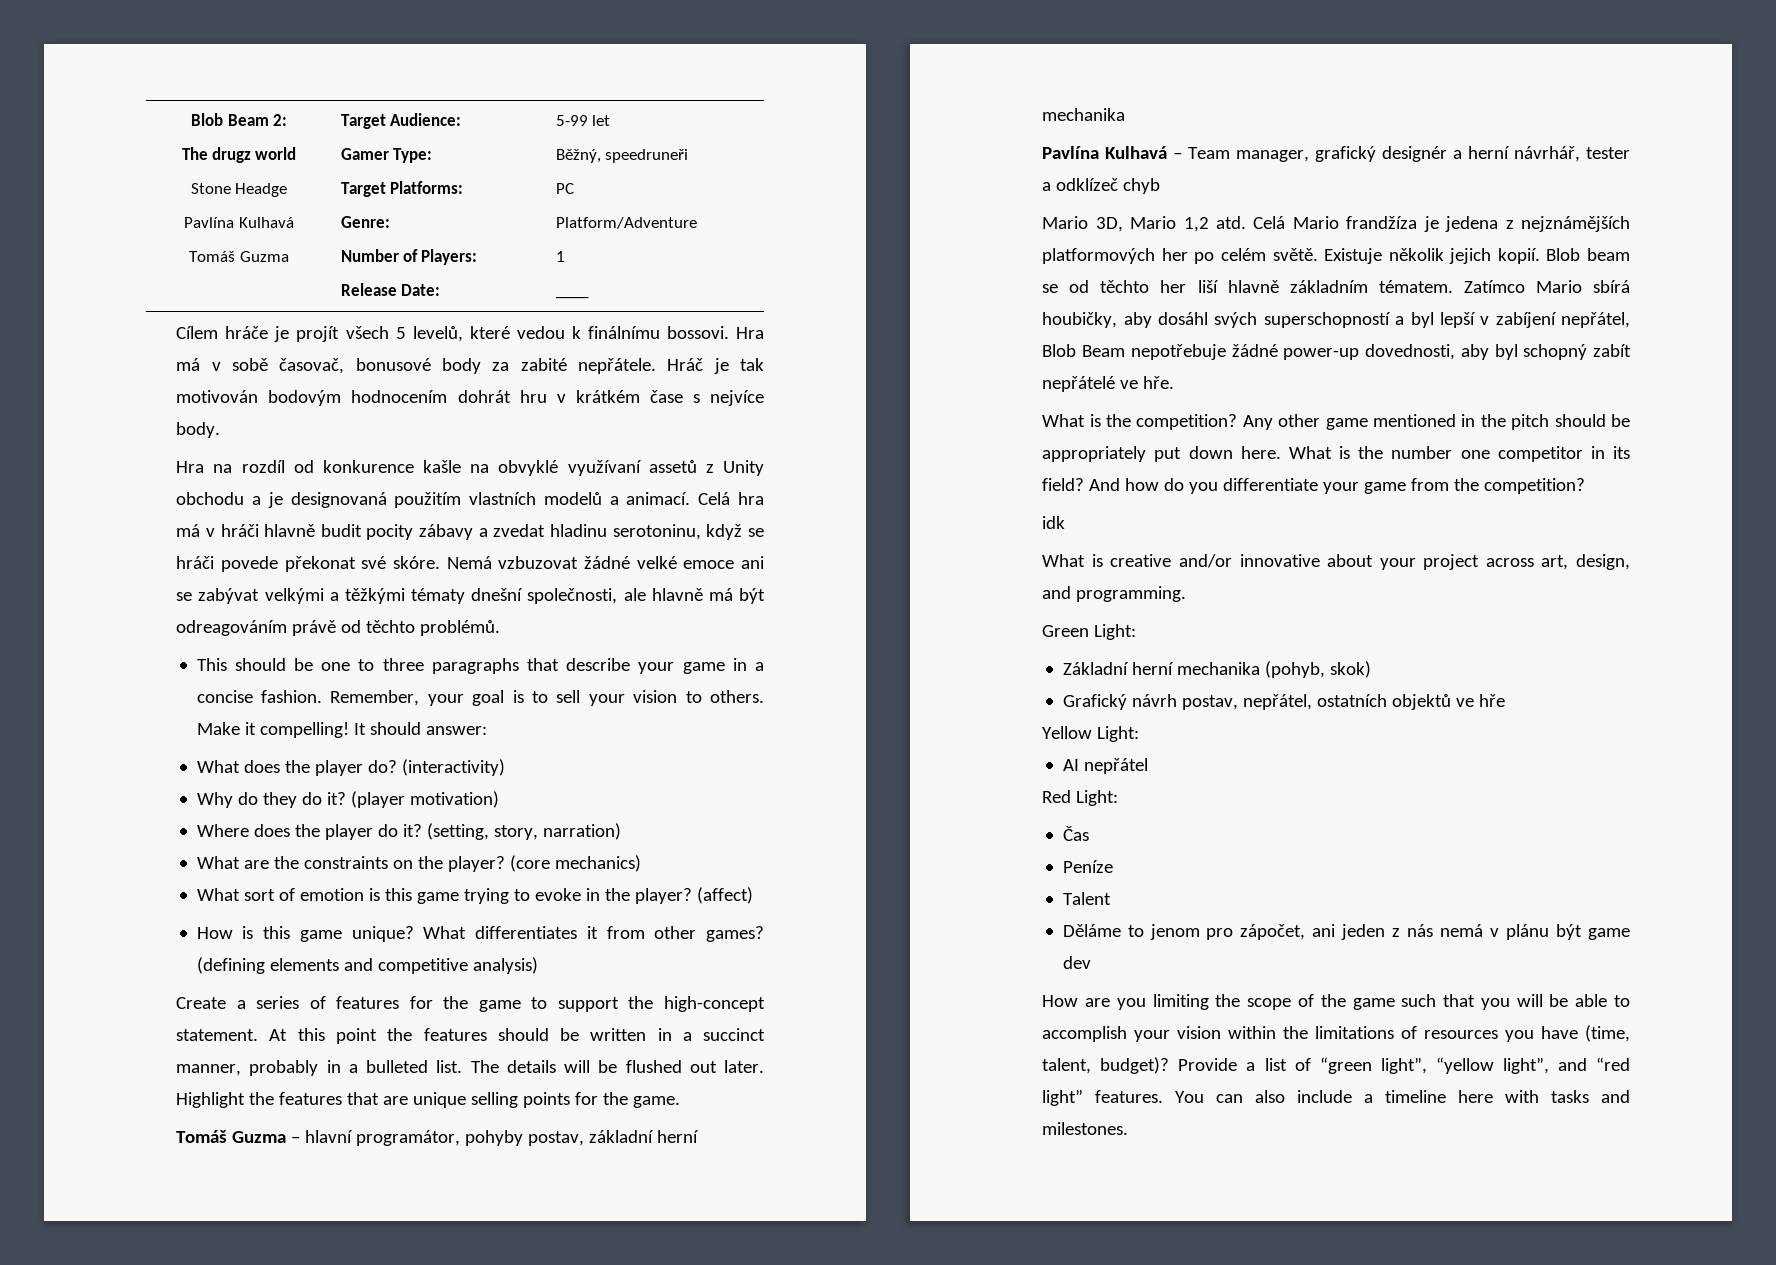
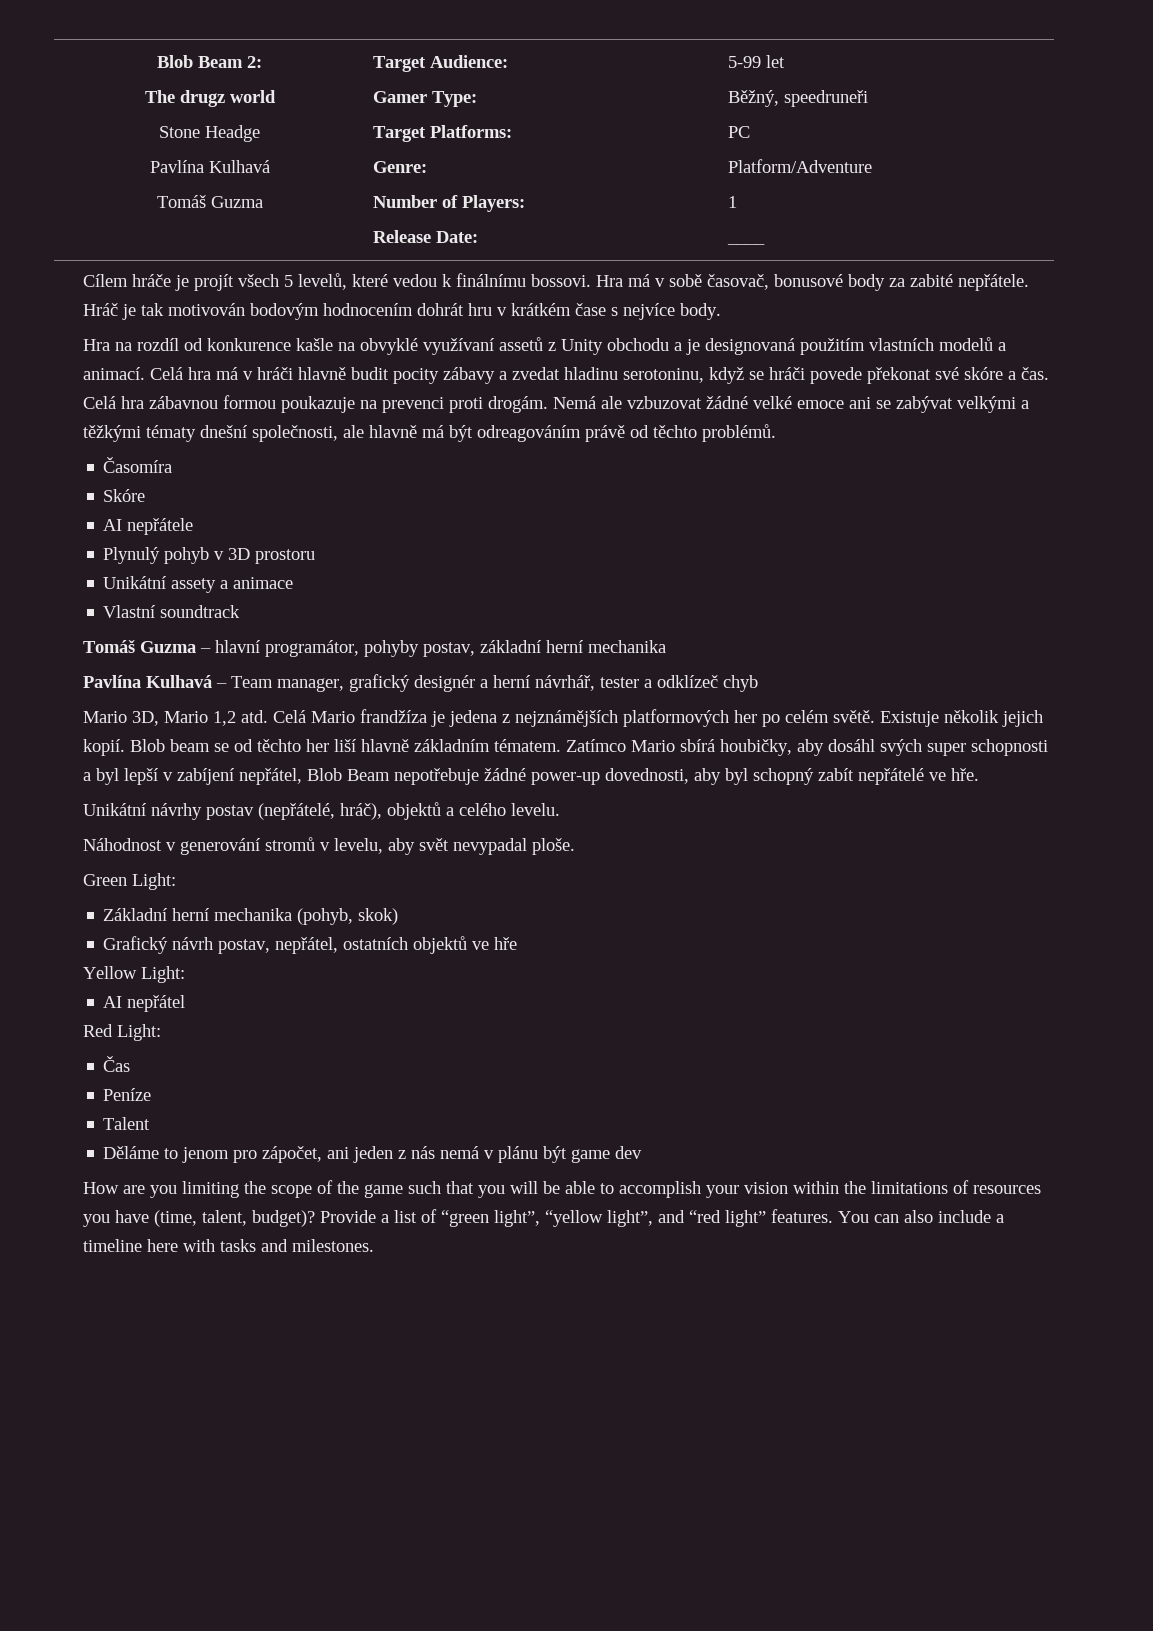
[392,556,492,569] skóre. Nemá -> [963,367,1049,380] [82,395,622,413] skóre a čas. Celá hra zábavnou formou poukazuje na prevenci proti drogám. Nemá ale
[196,658,764,674] [196,690,764,706] [196,722,487,738] [196,759,505,776] [196,791,499,808] [196,823,621,840] [196,855,641,872] [196,887,753,904] [196,926,764,942] [196,957,538,974] [176,996,765,1012] [176,1028,765,1044] [176,1060,764,1076] [176,1092,681,1108] This should be one to three paragraphs that describe your game in a concise fashion. Remember, your goal is to sell your vision to others. Make it compelling! It should answer: // What does the player do? (interactivity) // Why do they do it? (player motivation) // Where does the player do it? (setting, story, narration) // What are the constraints on the player? (core mechanics) // What sort of emotion is this game trying to evoke in the player? (affect) // How is this game unique? What differentiates it from other games? (defining elements and competitive analysis) // Create a series of features for the game to support the high-concept statement. At this point the features should be written in a succinct manner, probably in a bulleted list. The details will be flushed out later. Highlight the features that are unique selling points for the game. -> [103,457,173,473] [103,489,146,502] [103,518,194,535] [103,547,316,564] [103,576,294,593] [103,605,241,618] Časomíra // Skóre // AI nepřátele // Plynulý pohyb v 3D prostoru // Unikátní assety a animace // Vlastní soundtrack
[1263,312,1391,328] superschopností -> [926,739,1048,756] super schopnosti
[1042,414,1630,430] [1042,446,1630,462] [1042,478,1586,494] [1042,516,1066,529] [1042,554,1630,570] [1042,586,1187,602] What is the competition? Any other game mentioned in the pitch should be appropriately put down here. What is the number one competitor in its field? And how do you differentiate your game from the competition? // idk // What is creative and/or innovative about your project across art, design, and programming. -> [82,802,560,820] [82,837,575,855] Unikátní návrhy postav (nepřátelé, hráč), objektů a celého levelu. // Náhodnost v generování stromů v levelu, aby svět nevypadal ploše.

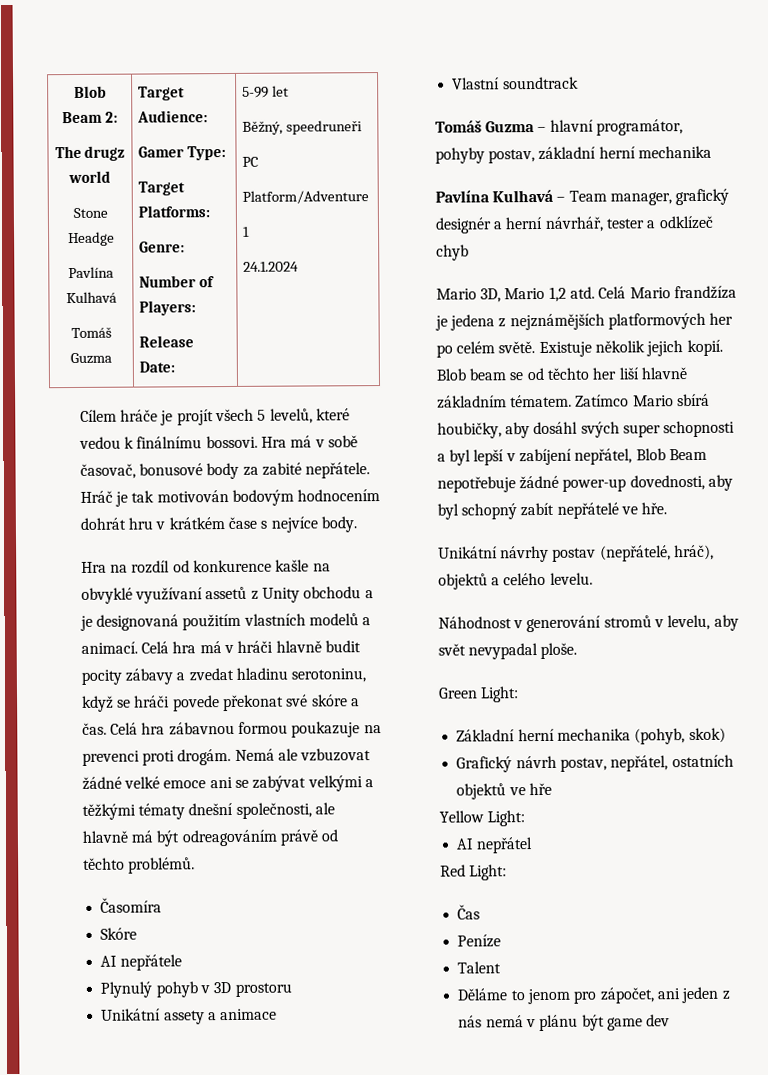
[726,243,765,245] ____ -> [243,261,300,272] 24.1.2024
[82,1180,1041,1198] [82,1209,1004,1227] [82,1239,374,1252] // How are you limiting the scope of the game such that you will be able to accomplish your vision within the limitations of resources you have (time, talent, budget)? Provide a list of “green light”, “yellow light”, and “red light” features. You can also include a timeline here with tasks and milestones. -> (671, 1020) none

